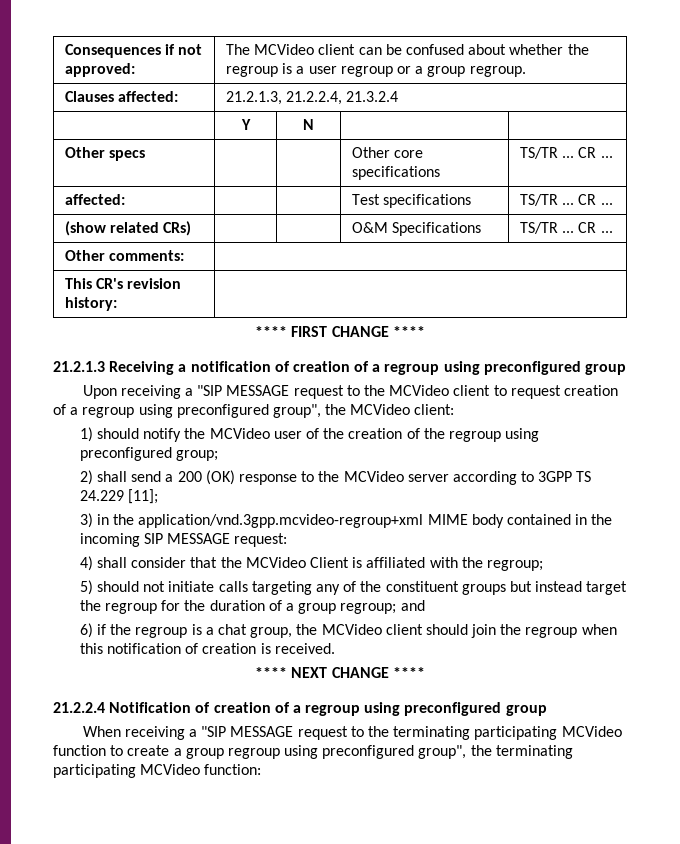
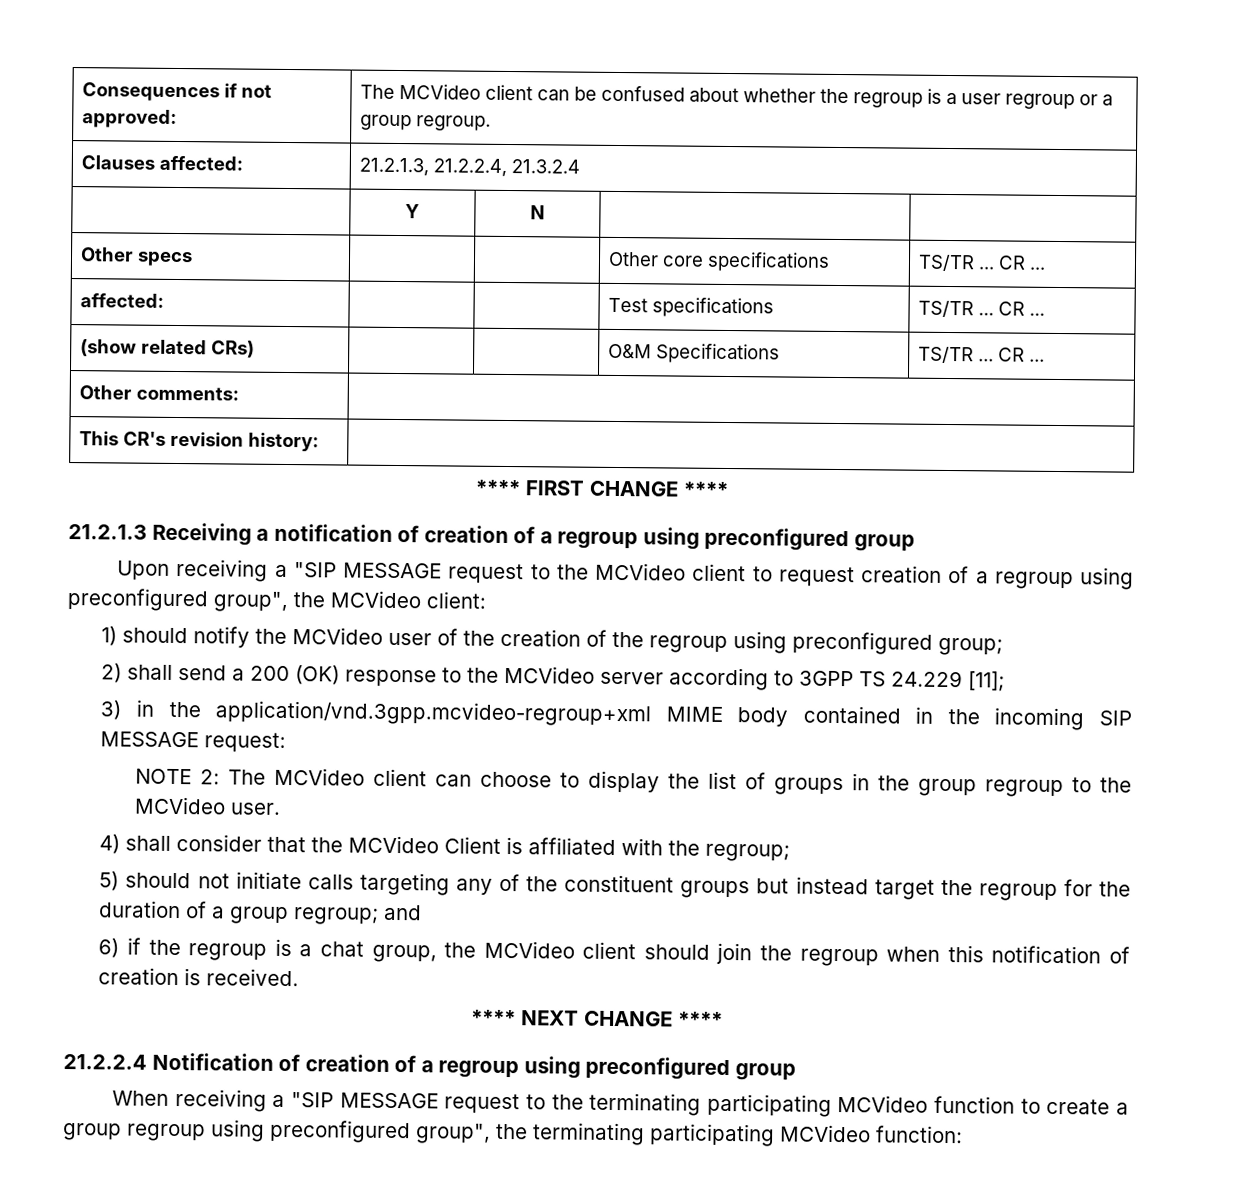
(288, 540) none -> [134,767,1132,798] [133,796,281,815] // NOTE 2: The MCVideo client can choose to display the list of groups in the group regroup to the MCVideo user.

